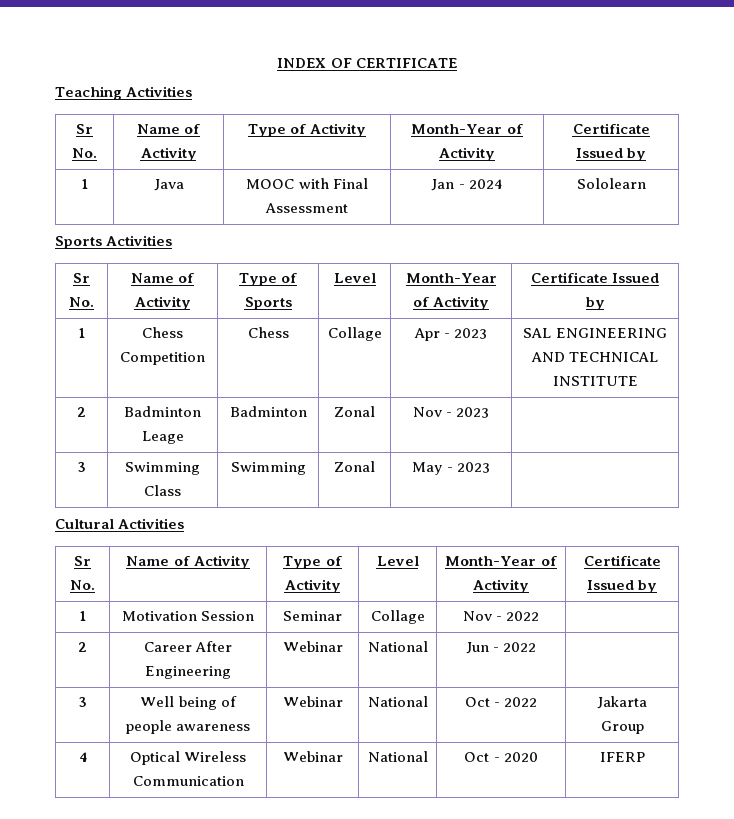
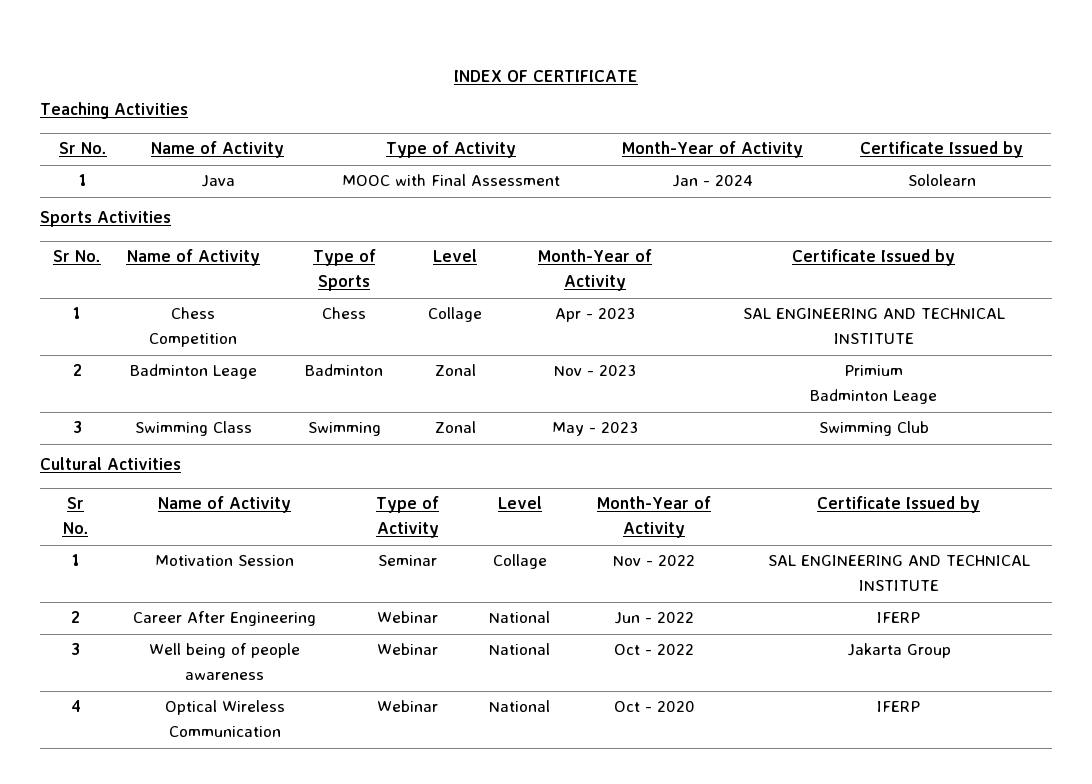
(490, 412) none -> [844,365,903,376] [810,389,937,404] Primium // Badminton Leage
(490, 467) none -> [818,421,929,436] Swimming Club
(540, 616) none -> [767,555,1030,566] [858,580,939,591] SAL ENGINEERING AND TECHNICAL INSTITUTE
(537, 647) none -> [877,612,920,623] IFERP

